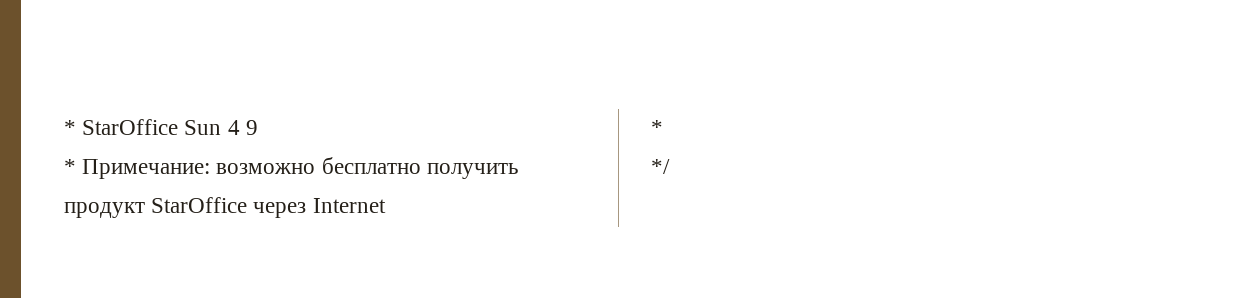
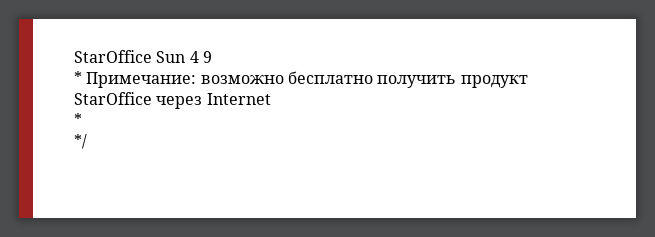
[64,120,76,135] * -> (74, 56) none

